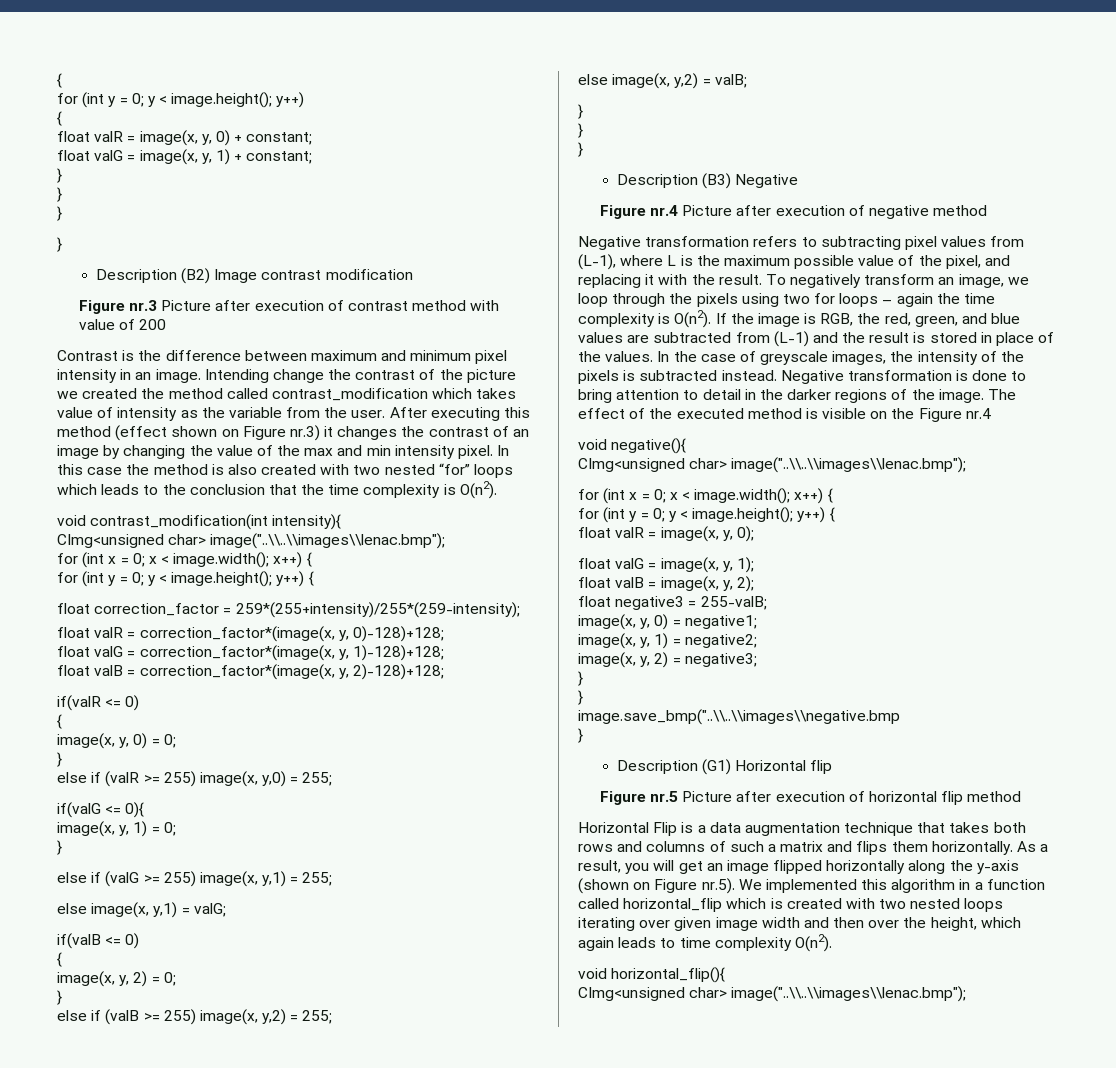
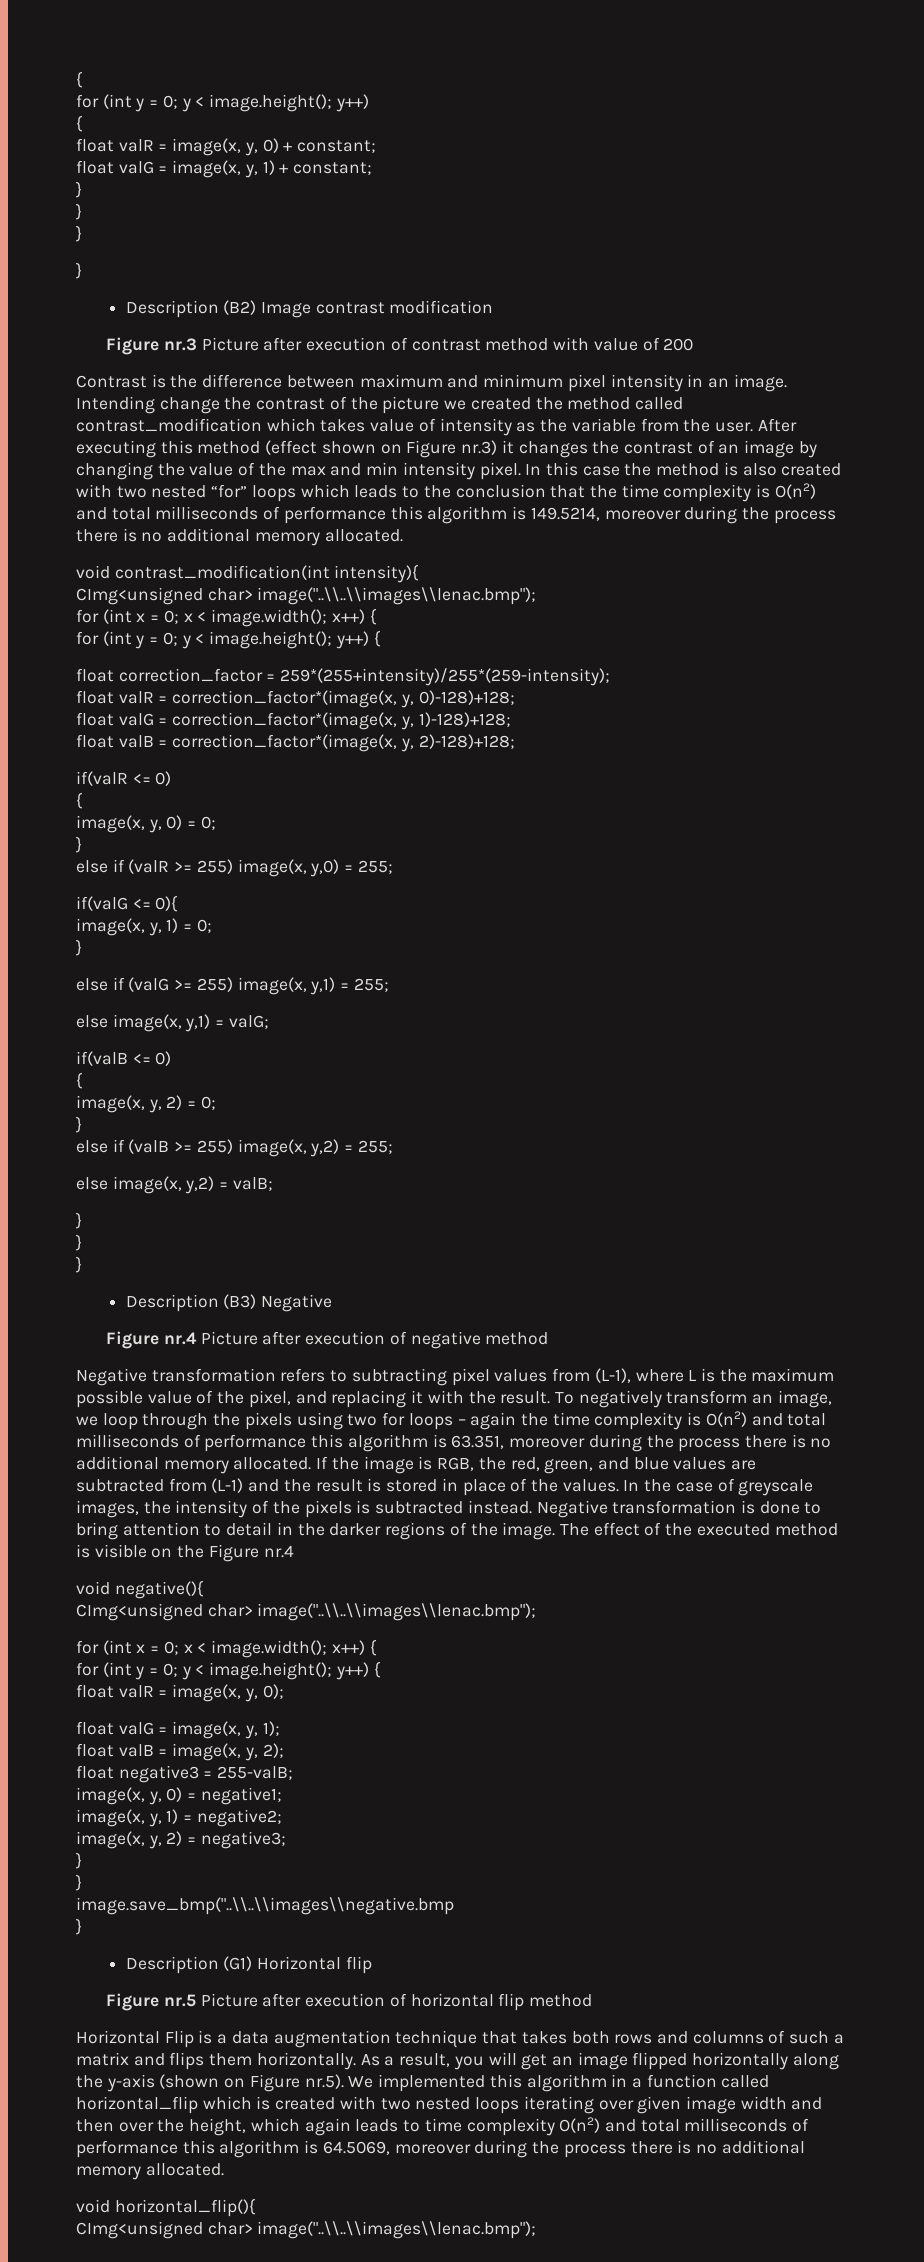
[459,481,497,499] O(n2). -> [774,483,816,499] [76,506,836,524] [76,528,403,546] O(n2) and total milliseconds of performance this algorithm is 149.5214, moreover during the process there is no additional memory allocated.
[674,310,712,328] O(n2). -> [705,1411,827,1427] [76,1434,832,1452] [76,1456,312,1474] O(n2) and total milliseconds of performance this algorithm is 63.351, moreover during the process there is no additional memory allocated.
[794,934,832,952] O(n2). -> [559,2117,810,2133] [76,2140,805,2158] [76,2163,224,2180] O(n2) and total milliseconds of performance this algorithm is 64.5069, moreover during the process there is no additional memory allocated.

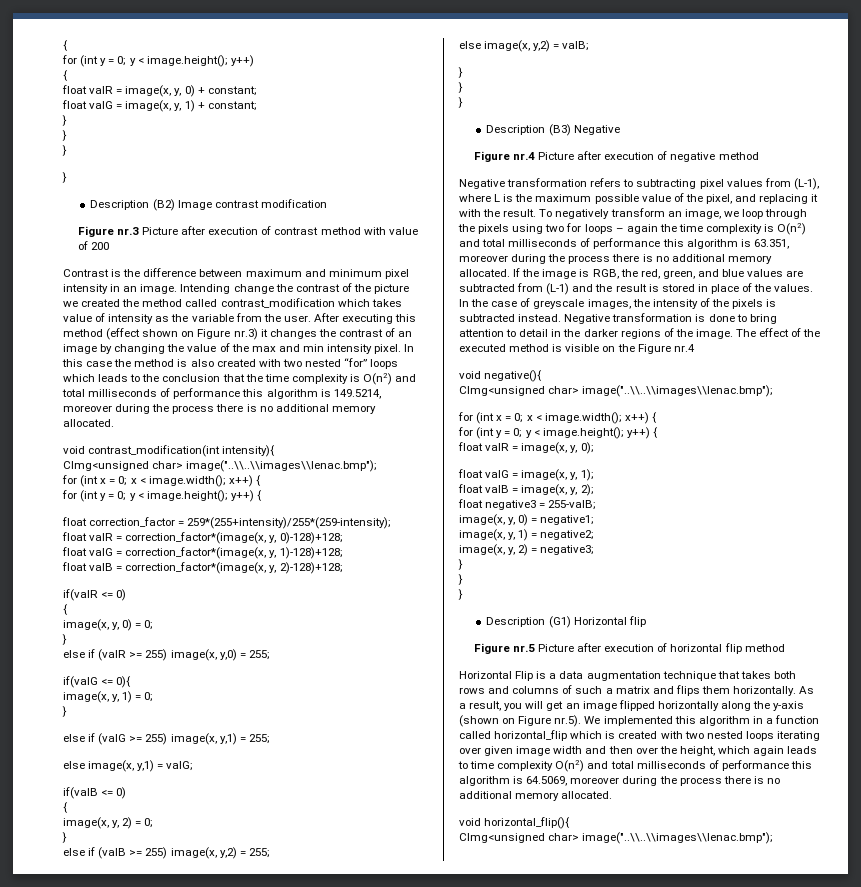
[76,1897,454,1915] // image.save_bmp("..\\..\\images\\negative.bmp -> (463, 579) none

